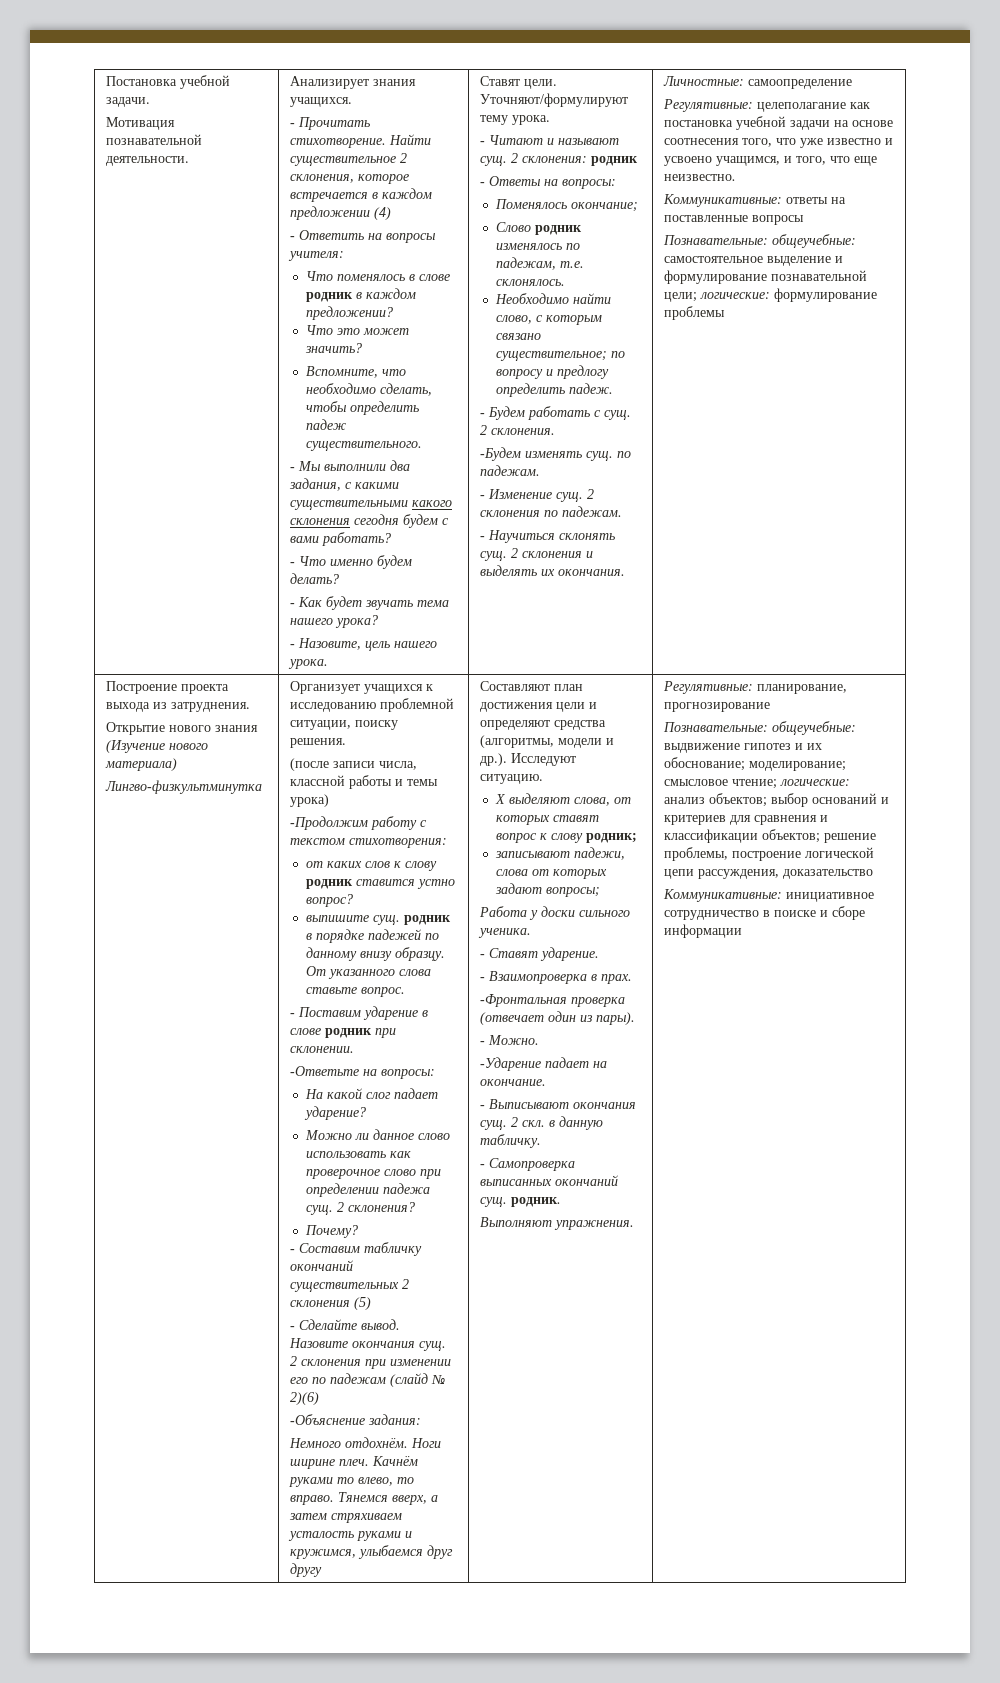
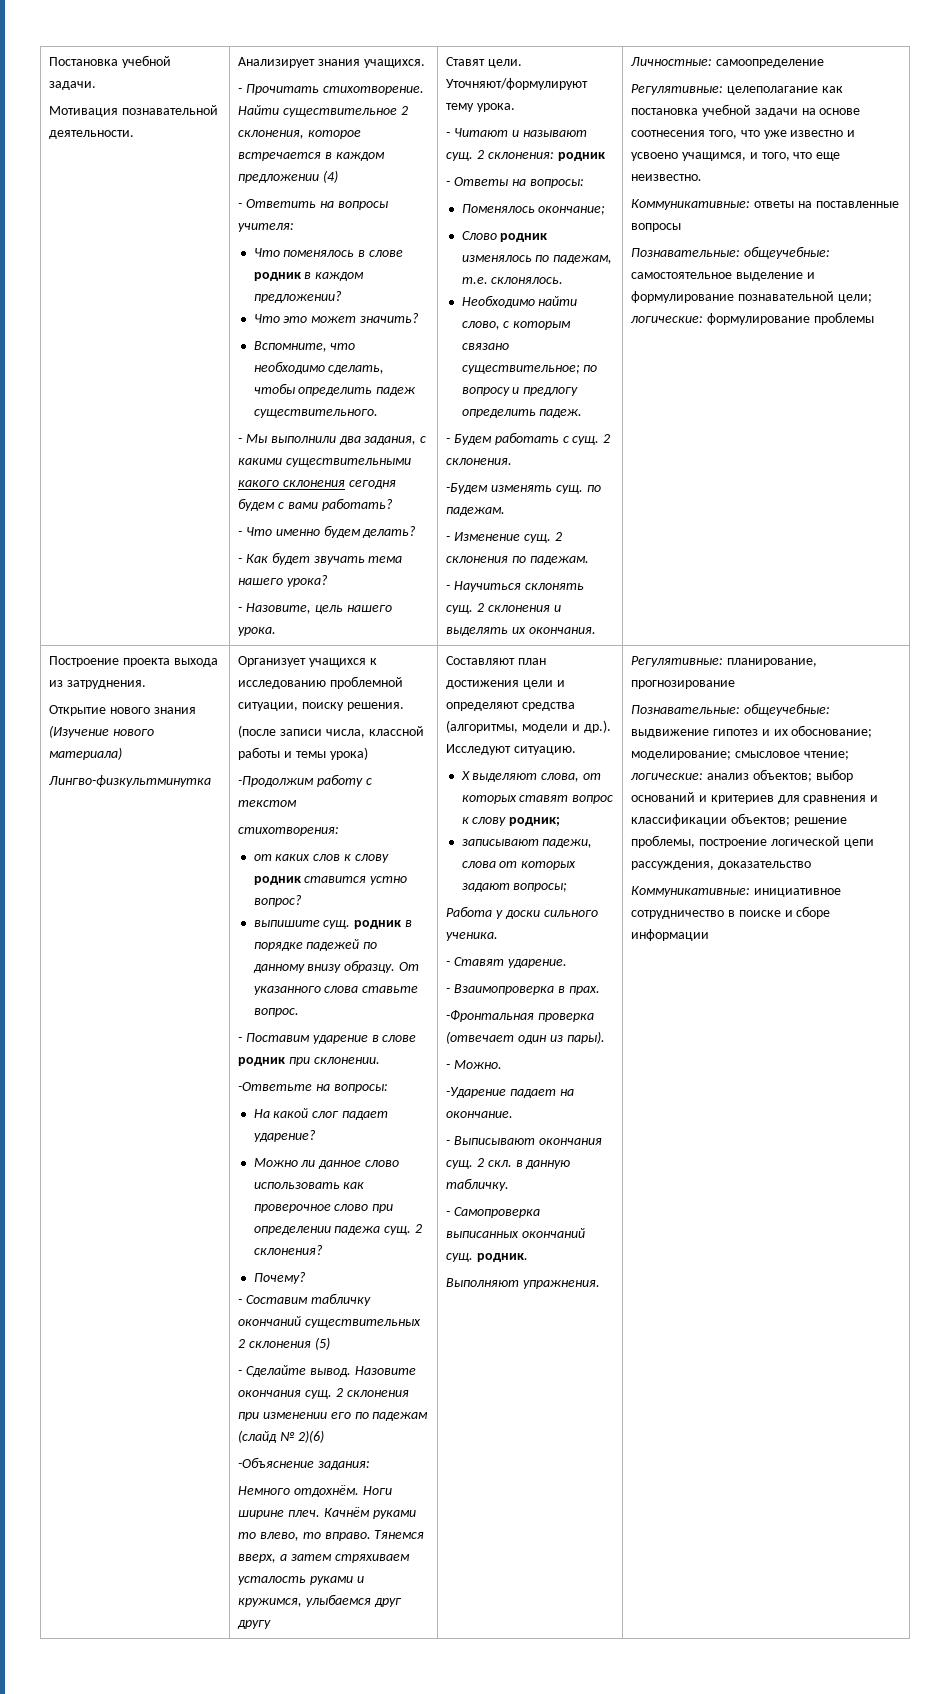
(346, 841) none -> (298, 803) //

